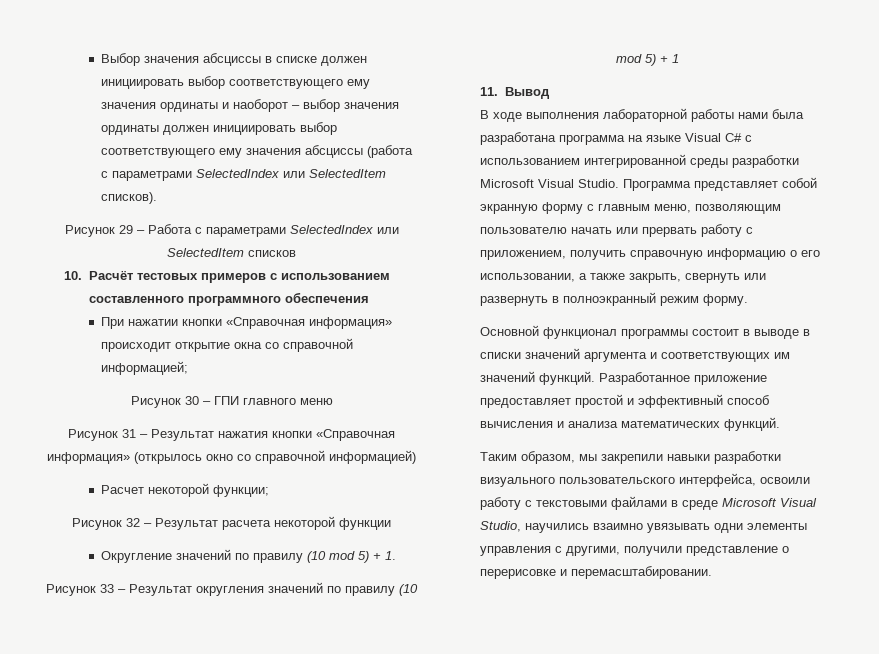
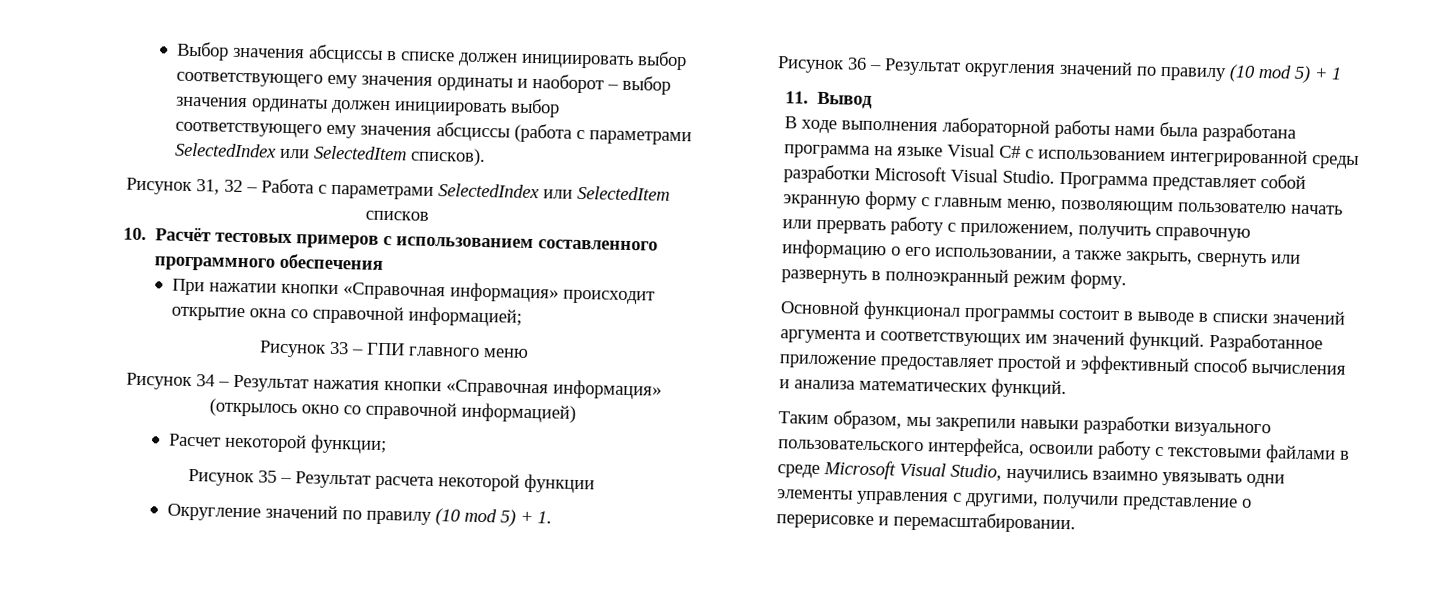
[118,225,133,234] 29 -> [195,179,243,195] 31, 32
[184,396,199,405] 30 -> [329,341,349,355] 33
[122,429,136,438] 31 -> [195,374,215,387] 34
[126,518,140,527] 32 -> [258,470,277,483] 35
[100,584,114,593] 33 -> [846,57,867,70] 36

